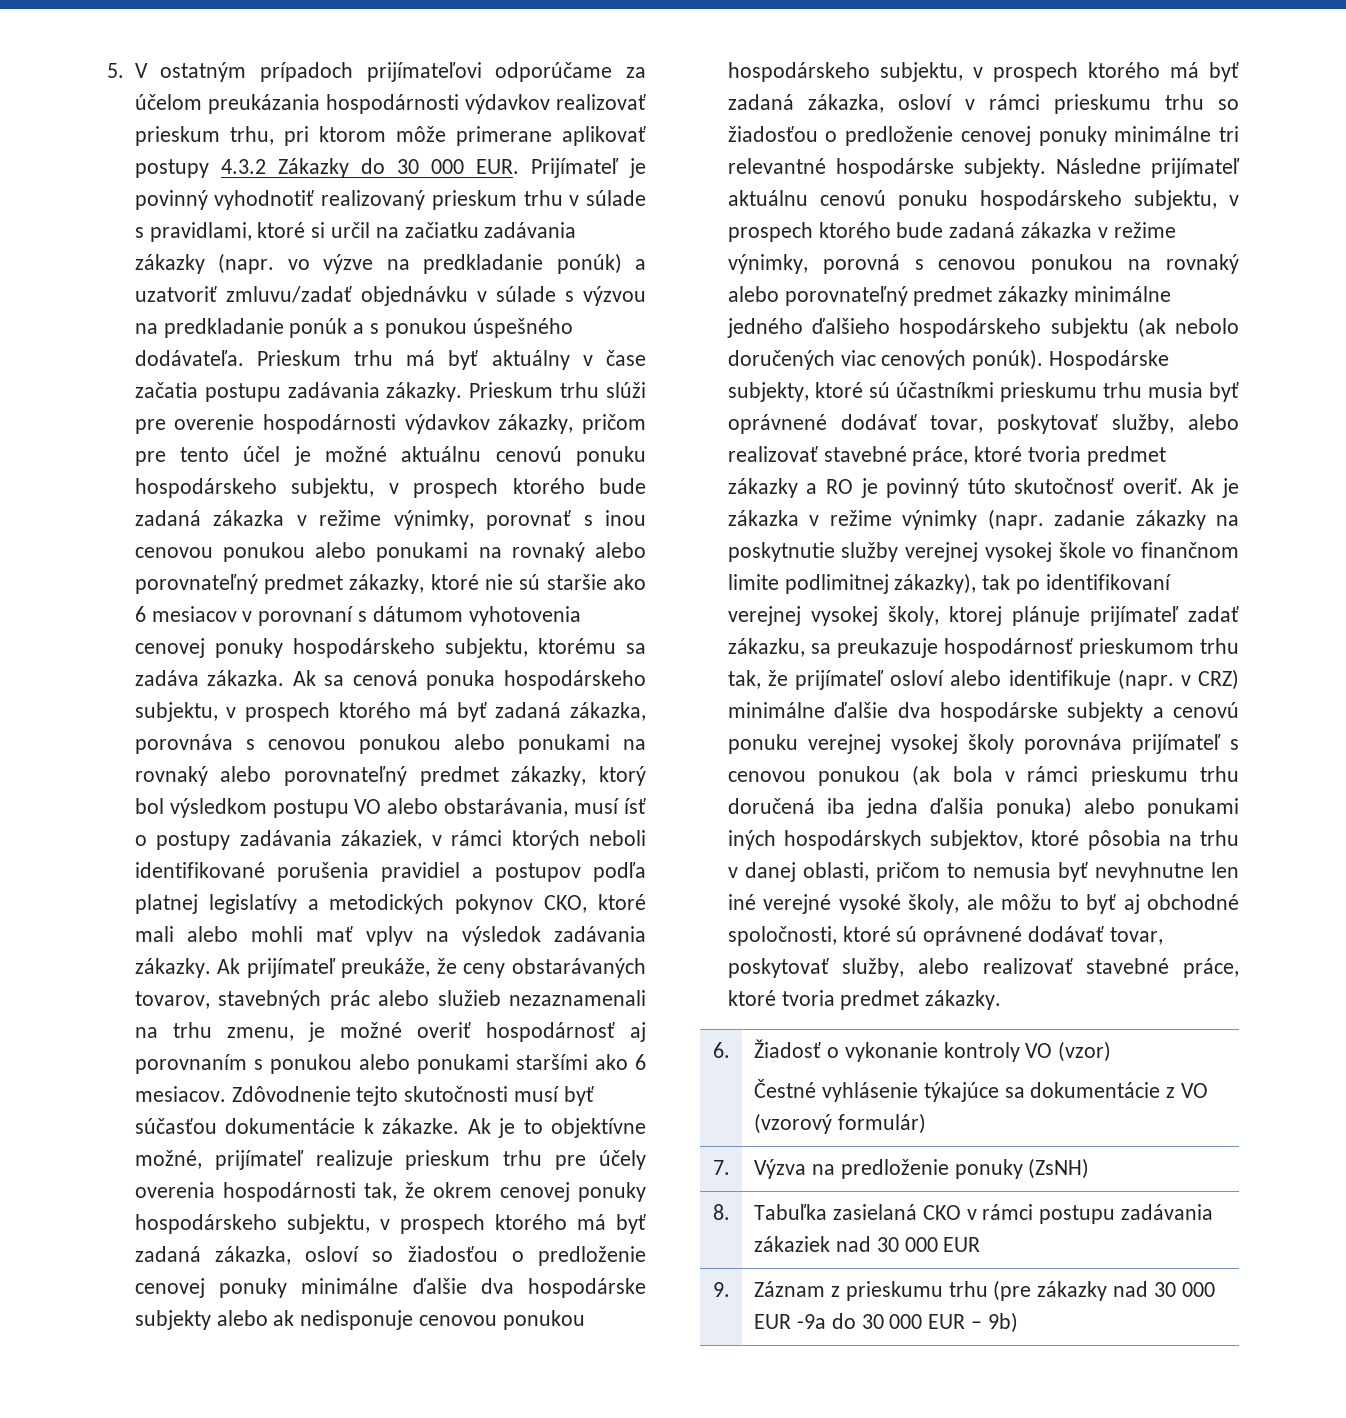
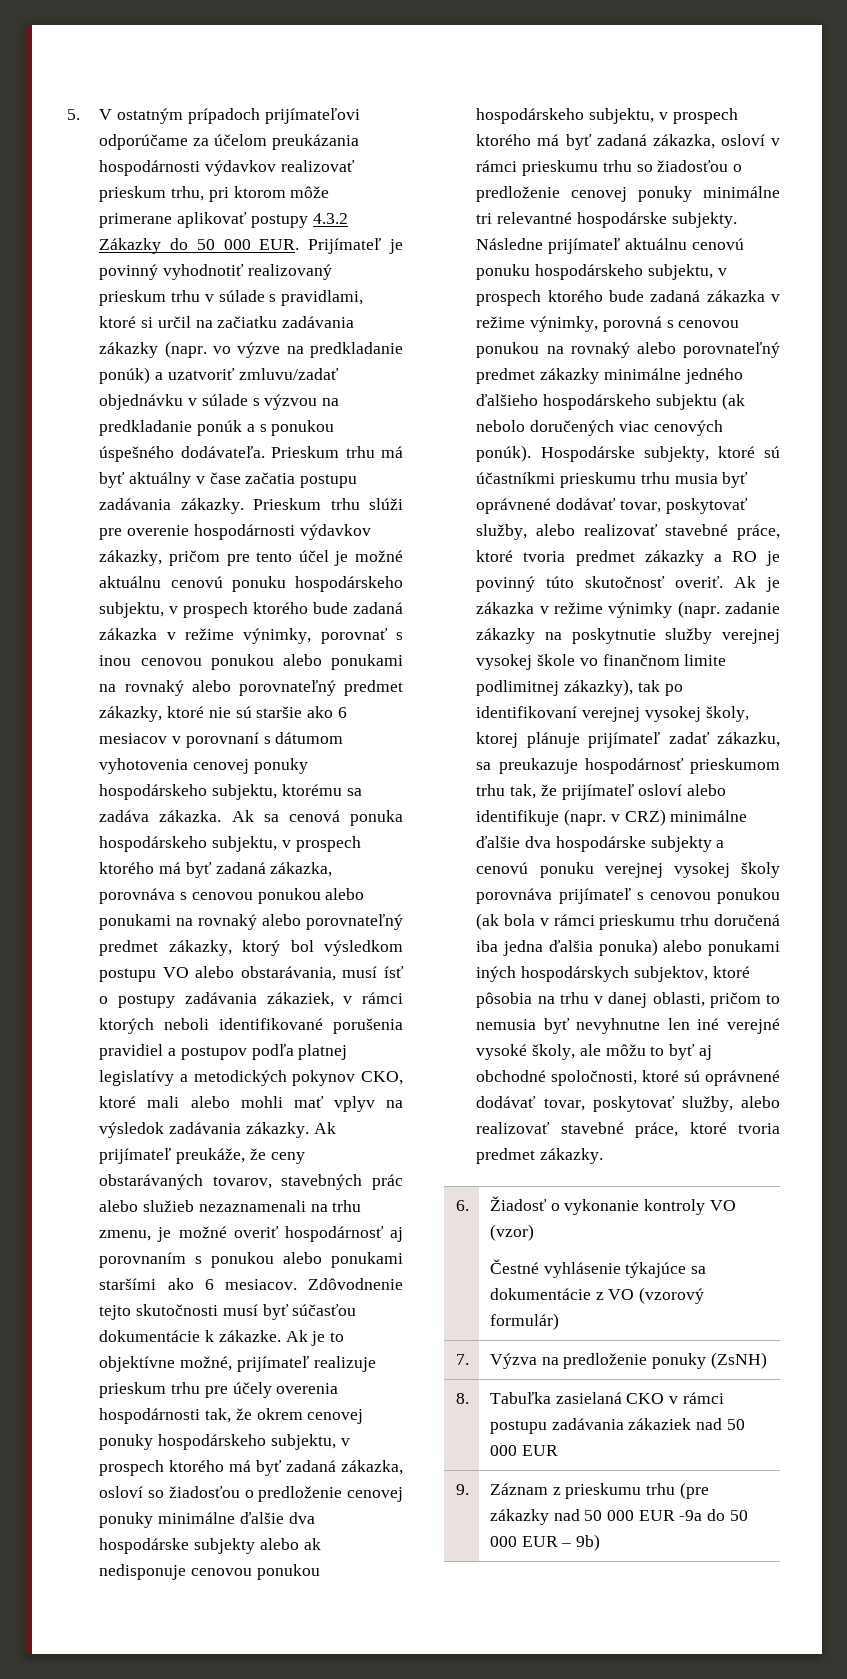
[396,159,419,174] 30 -> [196,239,215,250] 50
[876,1237,899,1252] 30 -> [726,1419,745,1430] 50
[1153,1282,1176,1297] 30 -> [584,1510,603,1521] 50
[861,1314,884,1329] 30 -> [729,1510,748,1521] 50

